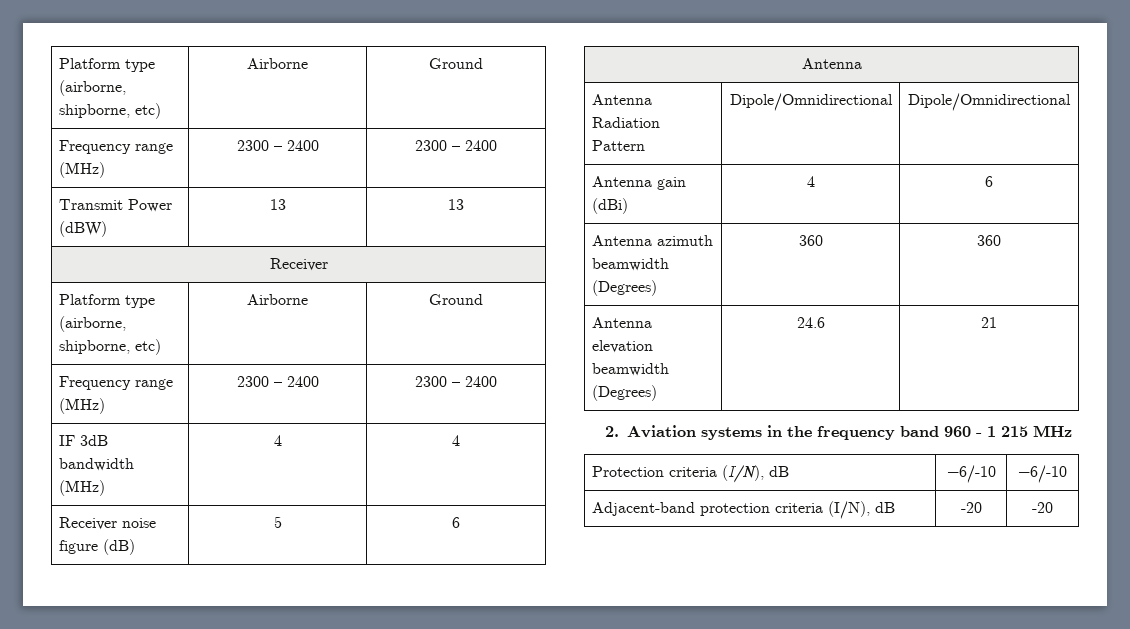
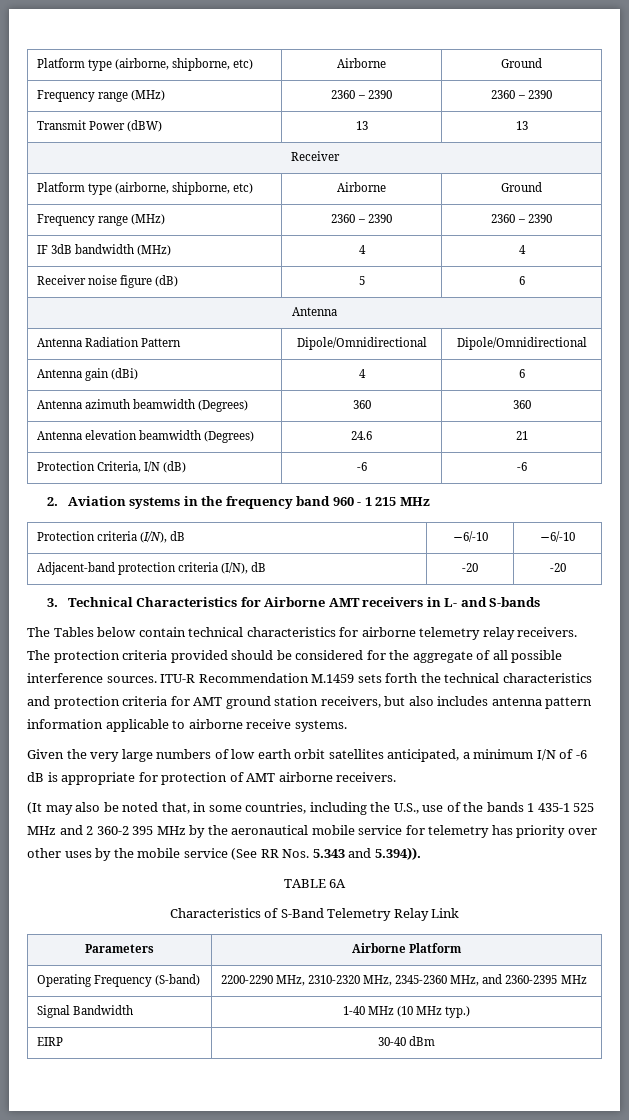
[236,140,319,151] [415,140,497,151] 2300 – 2400 | 2300 – 2400 -> [331,90,392,99] [491,90,552,99] 2360 – 2390 | 2360 – 2390
[236,376,319,387] [415,376,497,387] 2300 – 2400 | 2300 – 2400 -> [331,214,392,223] [491,214,552,223] 2360 – 2390 | 2360 – 2390
(997, 322) none -> [36,461,187,473] [356,462,367,471] [516,462,527,471] // Protection Criteria, I/N (dB) | -6 | -6
(1053, 507) none -> [47,597,541,607] [27,627,578,640] [27,650,563,663] [27,673,592,683] [27,696,593,709] [27,719,347,732] [27,749,587,762] [27,772,397,785] [27,802,595,815] [27,825,597,838] [27,847,421,861] [283,879,347,888] [169,908,460,921] [85,944,154,953] [351,943,463,953] [36,974,200,987] [220,974,587,986] [36,1005,133,1018] [342,1006,471,1018] [36,1037,63,1046] [377,1036,436,1046] // 3. Technical Characteristics for Airborne AMT receivers in L- and S-bands // The Tables below contain technical characteristics for airborne telemetry relay receivers. The protection criteria provided should be considered for the aggregate of all possible interference sources. ITU-R Recommendation M.1459 sets forth the technical characteristics and protection criteria for AMT ground station receivers, but also includes antenna pattern information applicable to airborne receive systems. // Given the very large numbers of low earth orbit satellites anticipated, a minimum I/N of -6 dB is appropriate for protection of AMT airborne receivers. // (It may also be noted that, in some countries, including the U.S., use of the bands 1 435-1 525 MHz and 2 360-2 395 MHz by the aeronautical mobile service for telemetry has priority over other uses by the mobile service (See RR Nos. 5.343 and 5.394)). // TABLE 6A // Characteristics of S-Band Telemetry Relay Link // Parameters | Airborne Platform // Operating Frequency (S-band) | 2200-2290 MHz, 2310-2320 MHz, 2345-2360 MHz, and 2360-2395 MHz // Signal Bandwidth | 1-40 MHz (10 MHz typ.) // EIRP | 30-40 dBm

